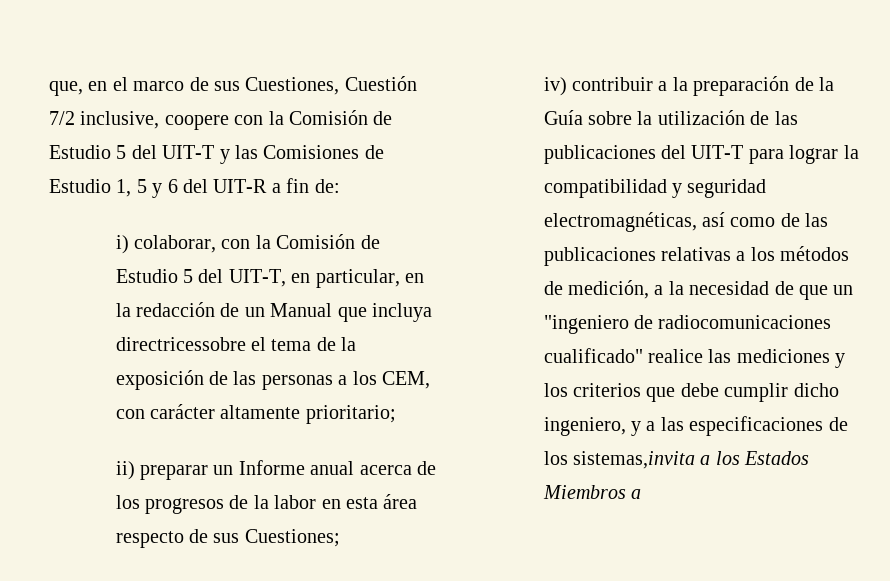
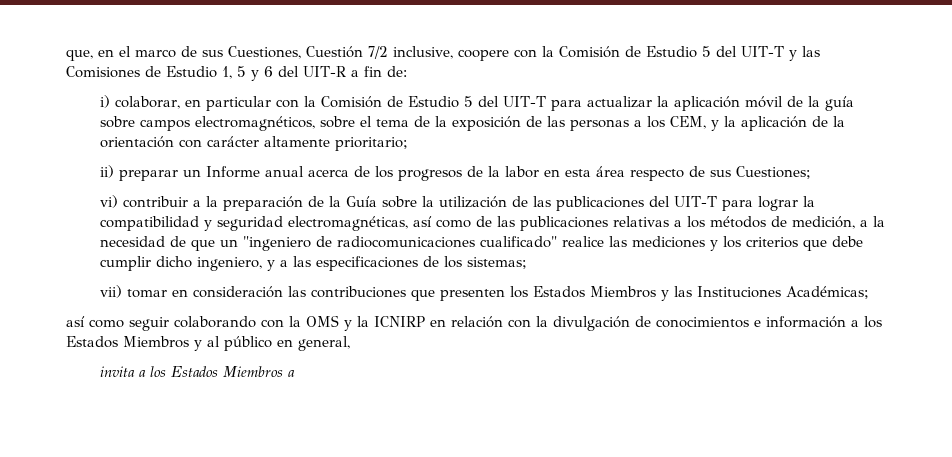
[221,234,380,249] [115,269,424,288] [115,302,432,322] [115,337,246,351] con la Comisión de Estudio 5 del UIT-T, en particular, en la redacción de un Manual que incluya directricessobre -> [184,96,854,111] [99,116,355,131] en particular con la Comisión de Estudio 5 del UIT-T para actualizar la aplicación móvil de la guía sobre campos electromagnéticos, sobre
(430, 380) none -> [710,116,845,131] [99,136,174,148] y la aplicación de la orientación
[543,77,567,96] iv) -> [99,195,118,208] vi)
[572,451,695,469] sistemas,invita -> [466,257,527,269] [99,285,869,301] [66,315,882,331] [66,336,350,351] [99,366,135,377] sistemas; // vii) tomar en consideración las contribuciones que presenten los Estados Miembros y las Instituciones Académicas; // así como seguir colaborando con la OMS y la ICNIRP en relación con la divulgación de conocimientos e información a los Estados Miembros y al público en general, // invita

